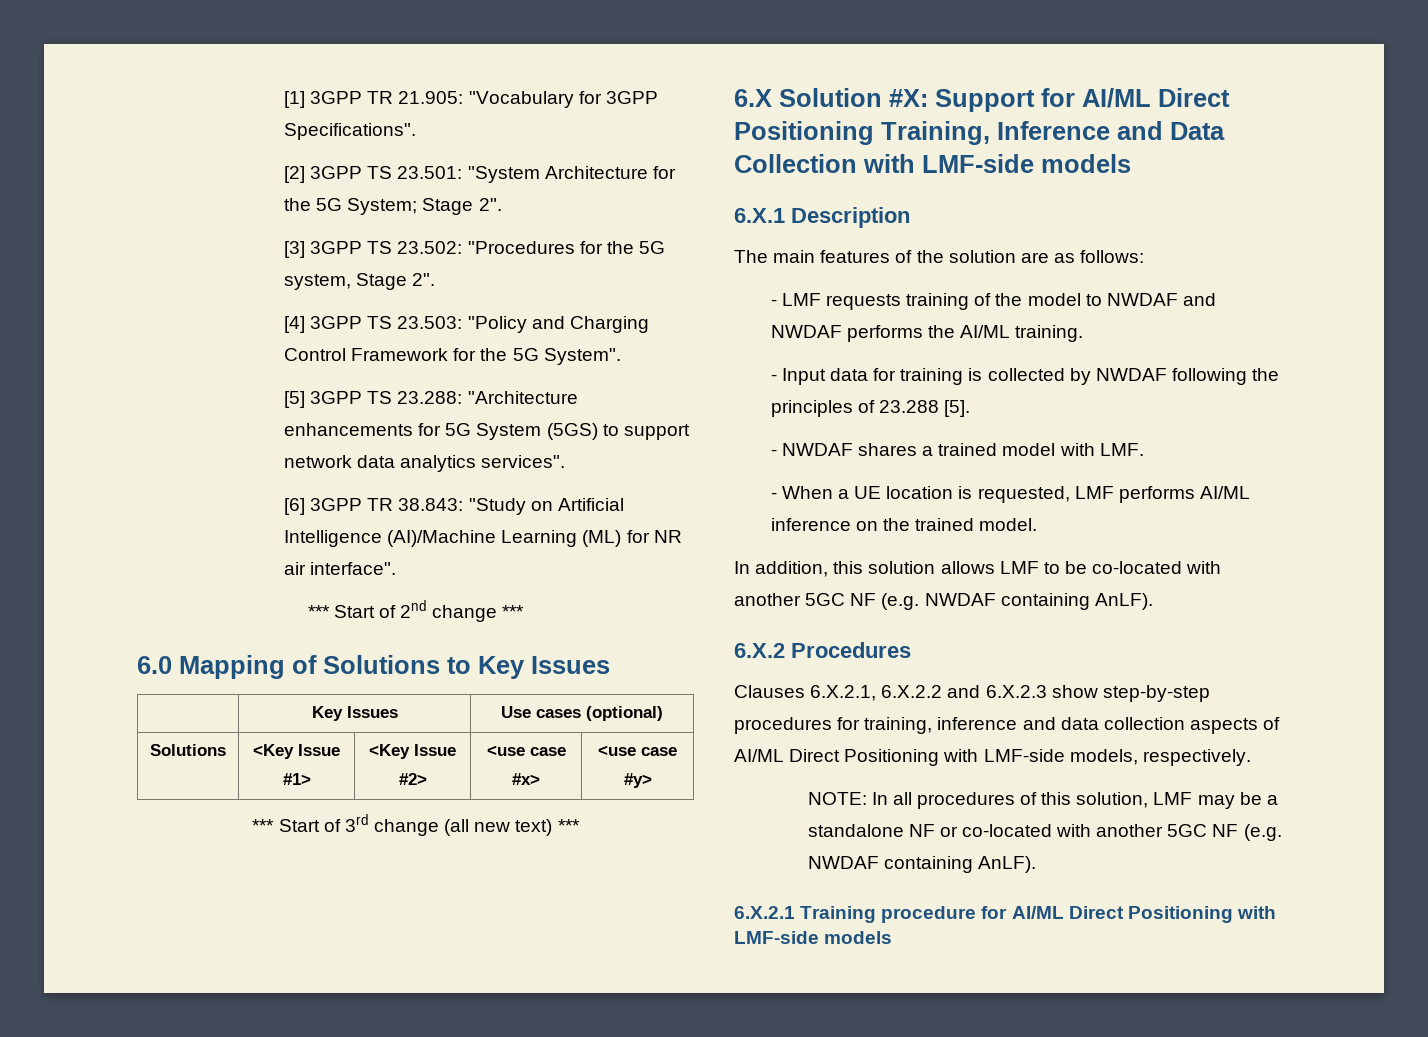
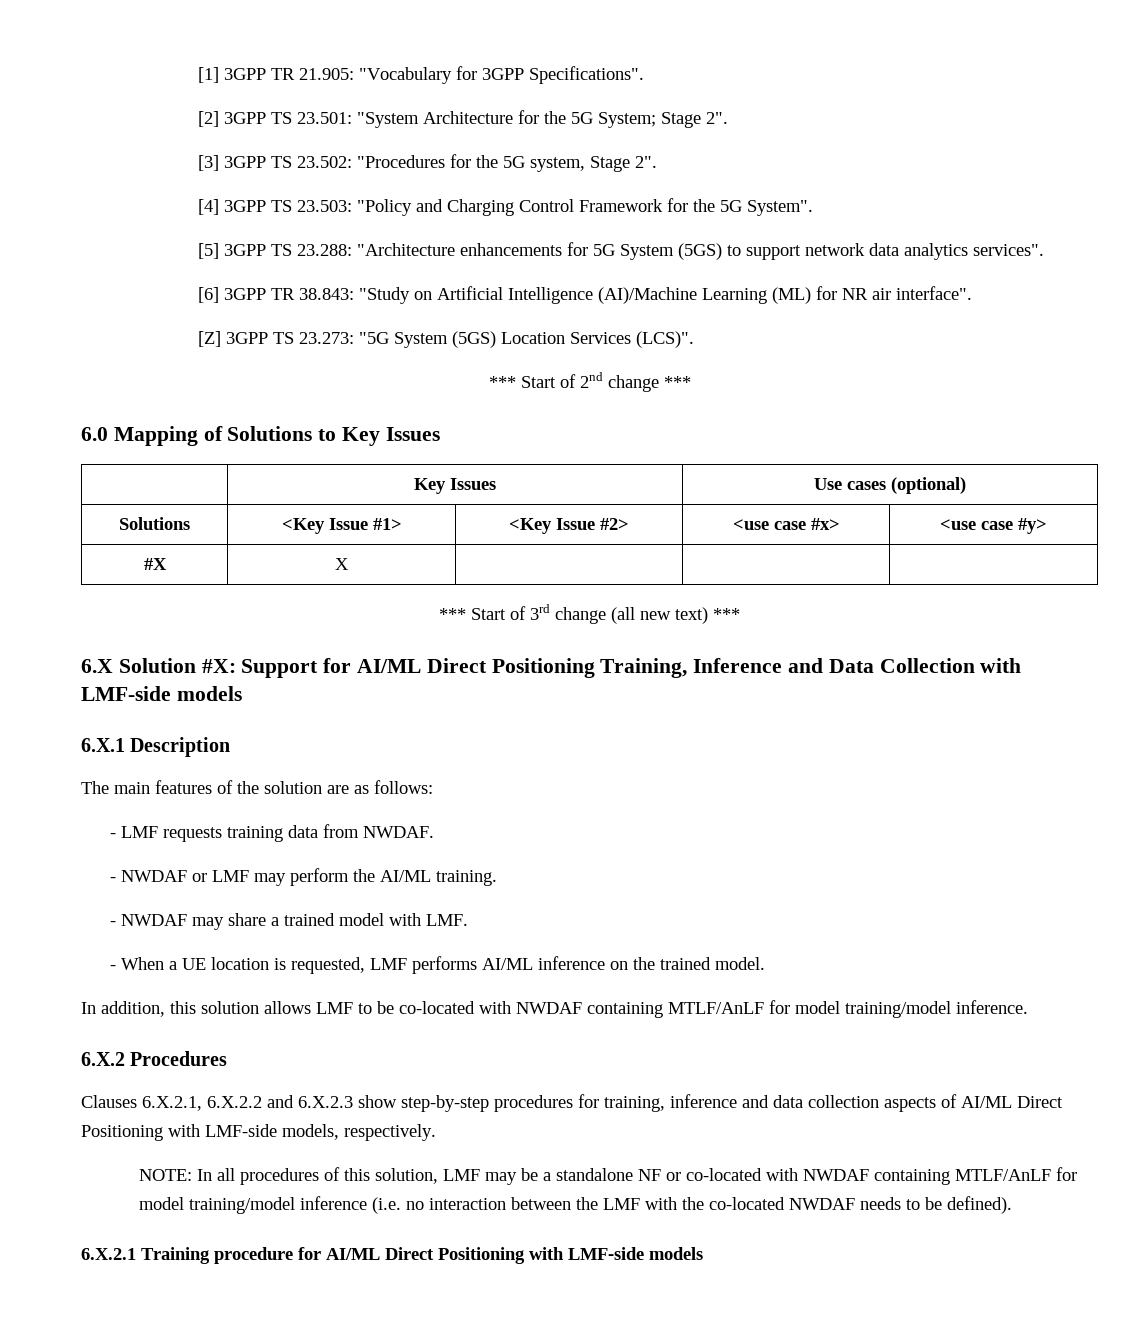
(397, 568) none -> [197,331,694,348] // [Z] 3GPP TS 23.273: "5G System (5GS) Location Services (LCS)".
(652, 780) none -> [143,558,167,570] [335,558,349,570] // #X | X | | |
[974,293,1216,306] [770,325,1084,342] [770,368,1280,385] [770,400,971,417] [770,443,918,456] of the model to NWDAF and NWDAF performs the AI/ML training. // - Input data for training is collected by NWDAF following the principles of 23.288 [5]. // - NWDAF shares -> [288,824,435,838] [110,868,498,886] [110,913,267,930] data from NWDAF. // - NWDAF or LMF may perform the AI/ML training. // - NWDAF may share
[734,593,1153,610] another 5GC NF (e.g. NWDAF containing AnLF). -> [516,1000,1028,1018] NWDAF containing MTLF/AnLF for model training/model inference.
[1096,824,1282,841] [807,856,1036,873] another 5GC NF (e.g. NWDAF containing AnLF). -> [803,1167,1078,1185] [139,1196,1013,1214] NWDAF containing MTLF/AnLF for model training/model inference (i.e. no interaction between the LMF with the co-located NWDAF needs to be defined).

